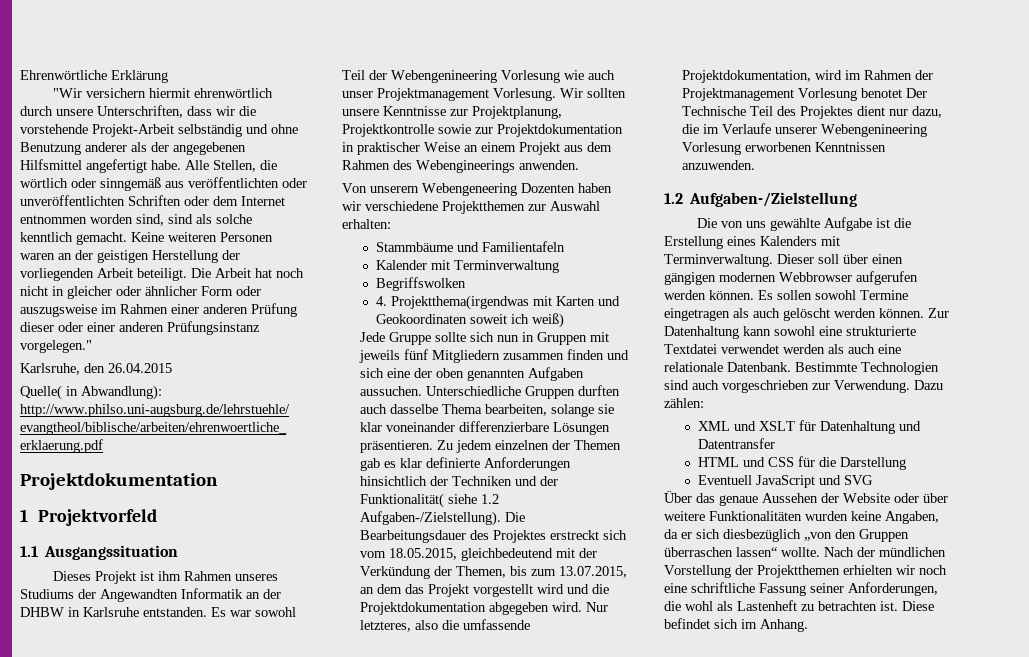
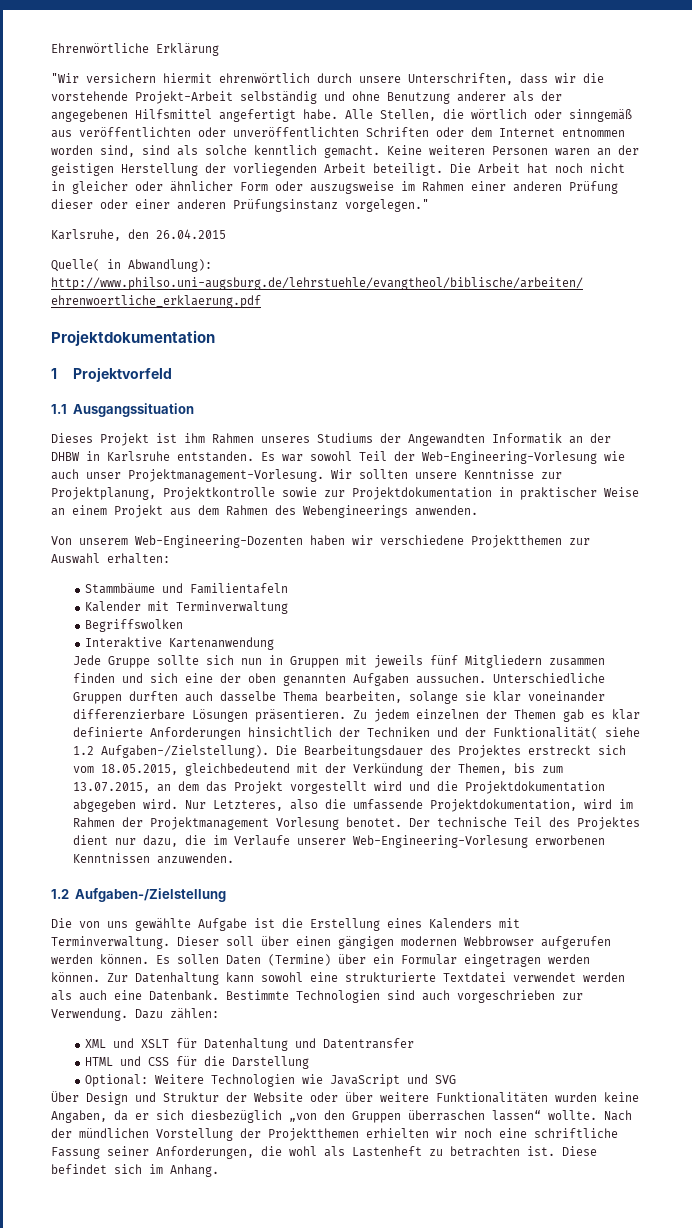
[391,70,560,83] Webengenineering Vorlesung -> [422,451,597,464] Web-Engineering-Vorlesung
[377,88,556,101] Projektmanagement Vorlesung. -> [128,469,324,482] Projektmanagement-Vorlesung.
[422,183,575,196] Webengeneering Dozenten -> [135,535,303,548] Web-Engineering-Dozenten
[375,295,620,310] [375,313,564,328] 4. Projektthema(irgendwas mit Karten und Geokoordinaten soweit ich weiß) -> [85,637,275,650] Interaktive Kartenanwendung
[359,620,411,632] letzteres, -> [212,800,283,811] Letzteres,
[860,88,927,98] [681,106,746,116] benotet Der Technische -> [345,817,507,827] benotet. Der technische
[820,124,927,137] [681,142,741,155] Webengenineering Vorlesung -> [352,835,528,848] Web-Engineering-Vorlesung
[815,290,908,300] [664,308,830,321] sowohl Termine eingetragen als auch gelöscht -> [226,954,541,967] Daten (Termine) über ein Formular eingetragen
[664,362,723,372] relationale -> (142, 995) none
[697,475,752,485] Eventuell -> [85,1074,324,1087] Optional: Weitere Technologien wie
[696,493,818,506] das genaue Aussehen -> [86,1092,219,1105] Design und Struktur

